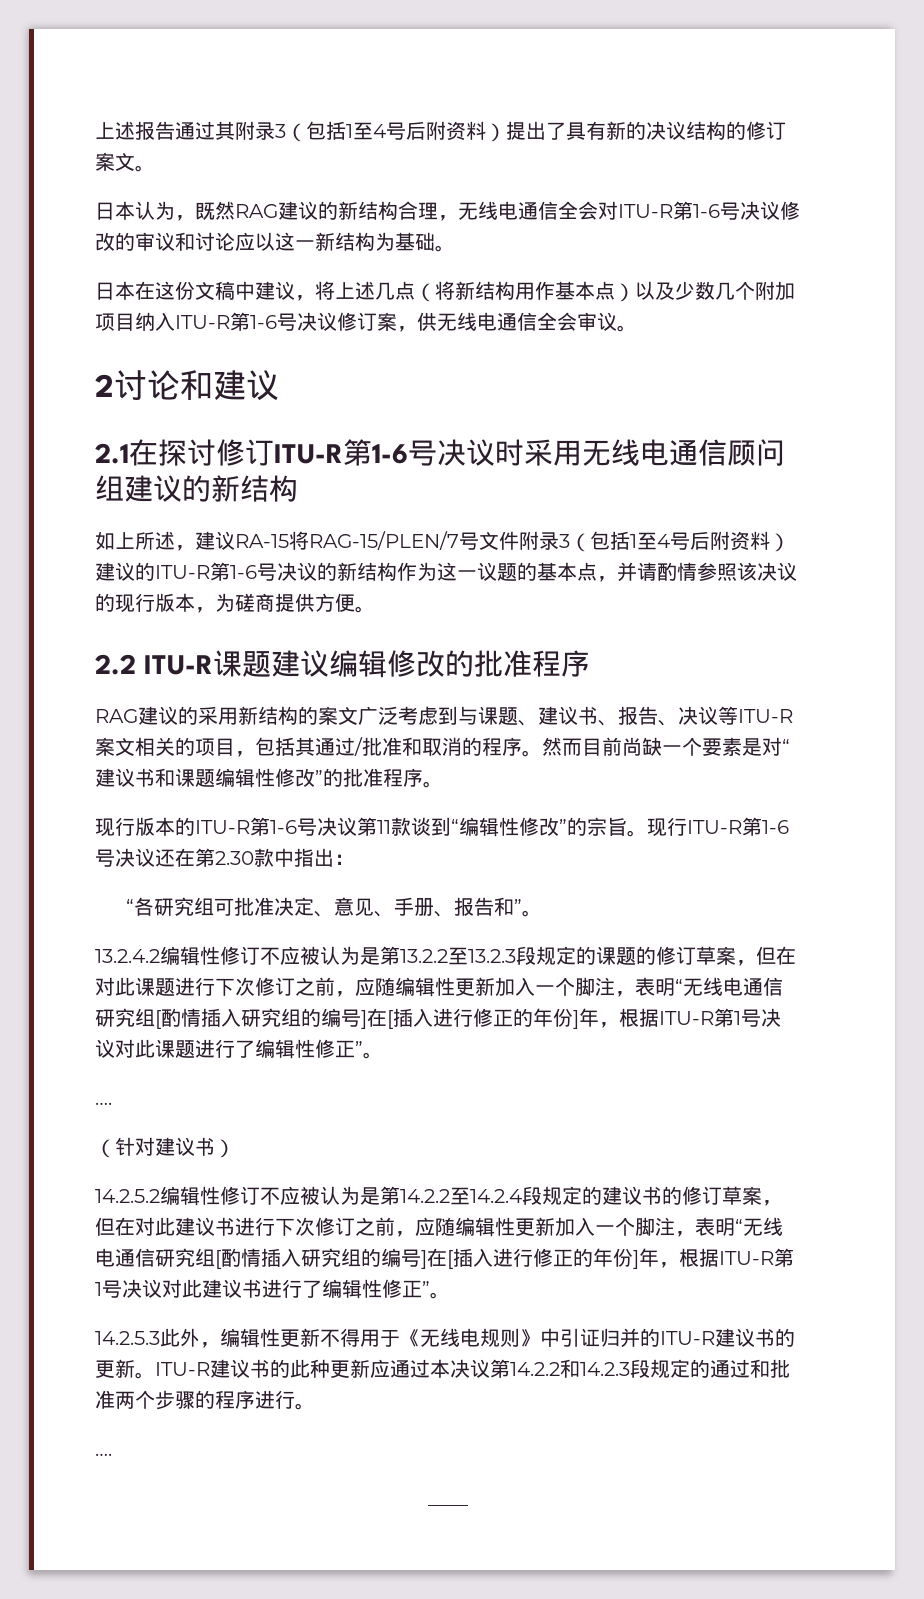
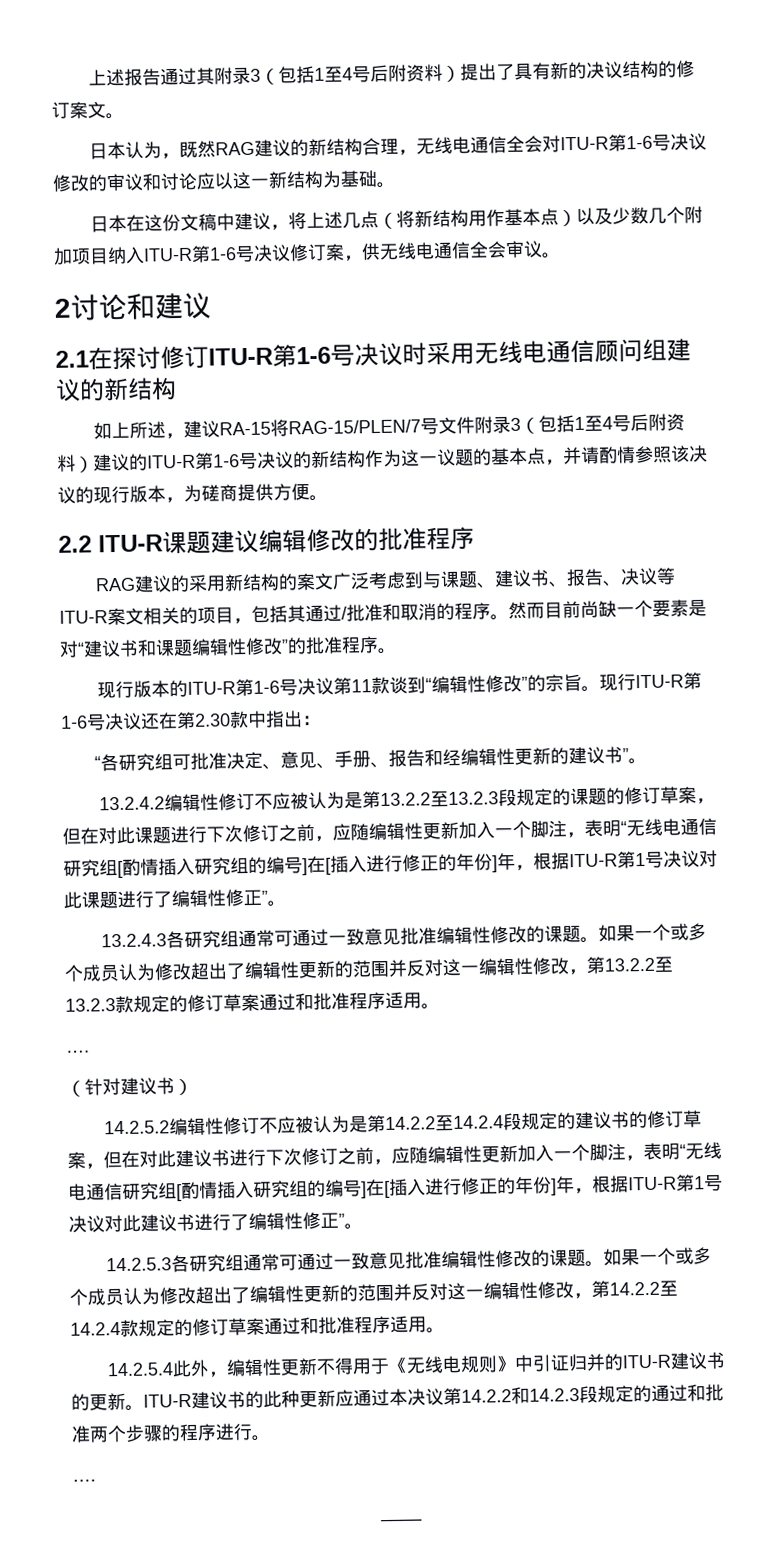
(515, 906) none -> [441,746,623,767] 经编辑性更新的建议书
(383, 1055) none -> [100,923,707,949] [64,956,673,982] [65,991,440,1014] // 13.2.4.3各研究组通常可通过一致意见批准编辑性修改的课题。如果一个或多个成员认为修改超出了编辑性更新的范围并反对这一编辑性修改，第13.2.2至13.2.3款规定的修订草案通过和批准程序适用。
(160, 1338) none -> [170,1247,712,1273] [69,1280,678,1306] [70,1315,445,1338] [106,1362,174,1377] 各研究组通常可通过一致意见批准编辑性修改的课题。如果一个或多个成员认为修改超出了编辑性更新的范围并反对这一编辑性修改，第14.2.2至14.2.4款规定的修订草案通过和批准程序适用。 // 14.2.5.4

